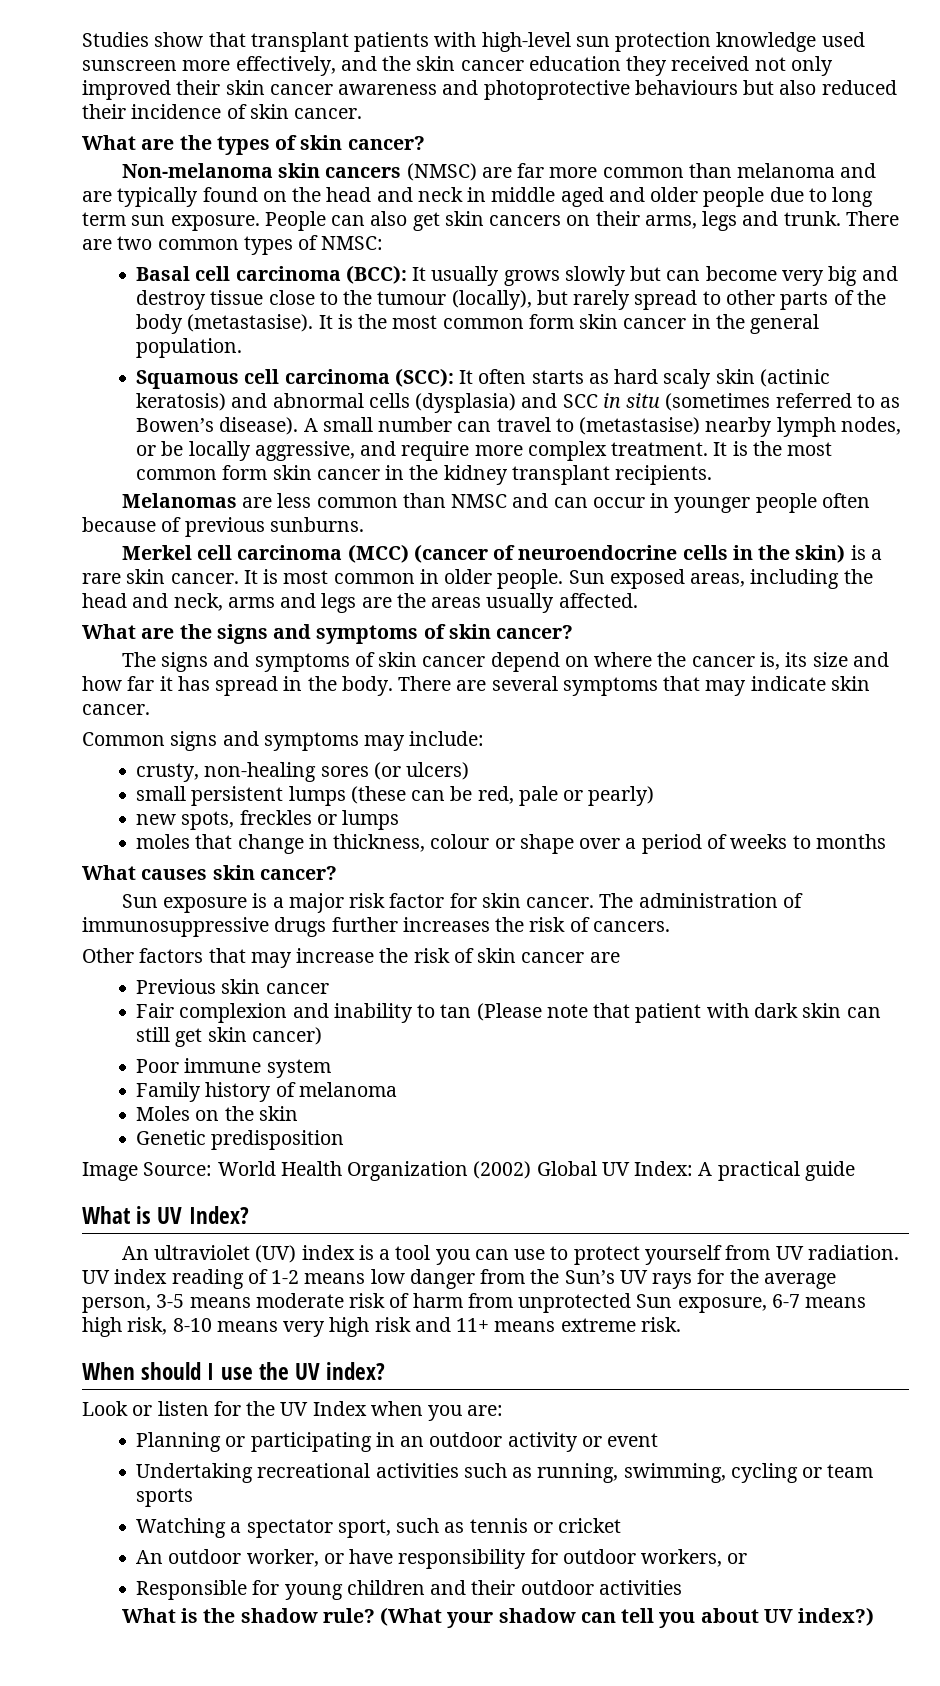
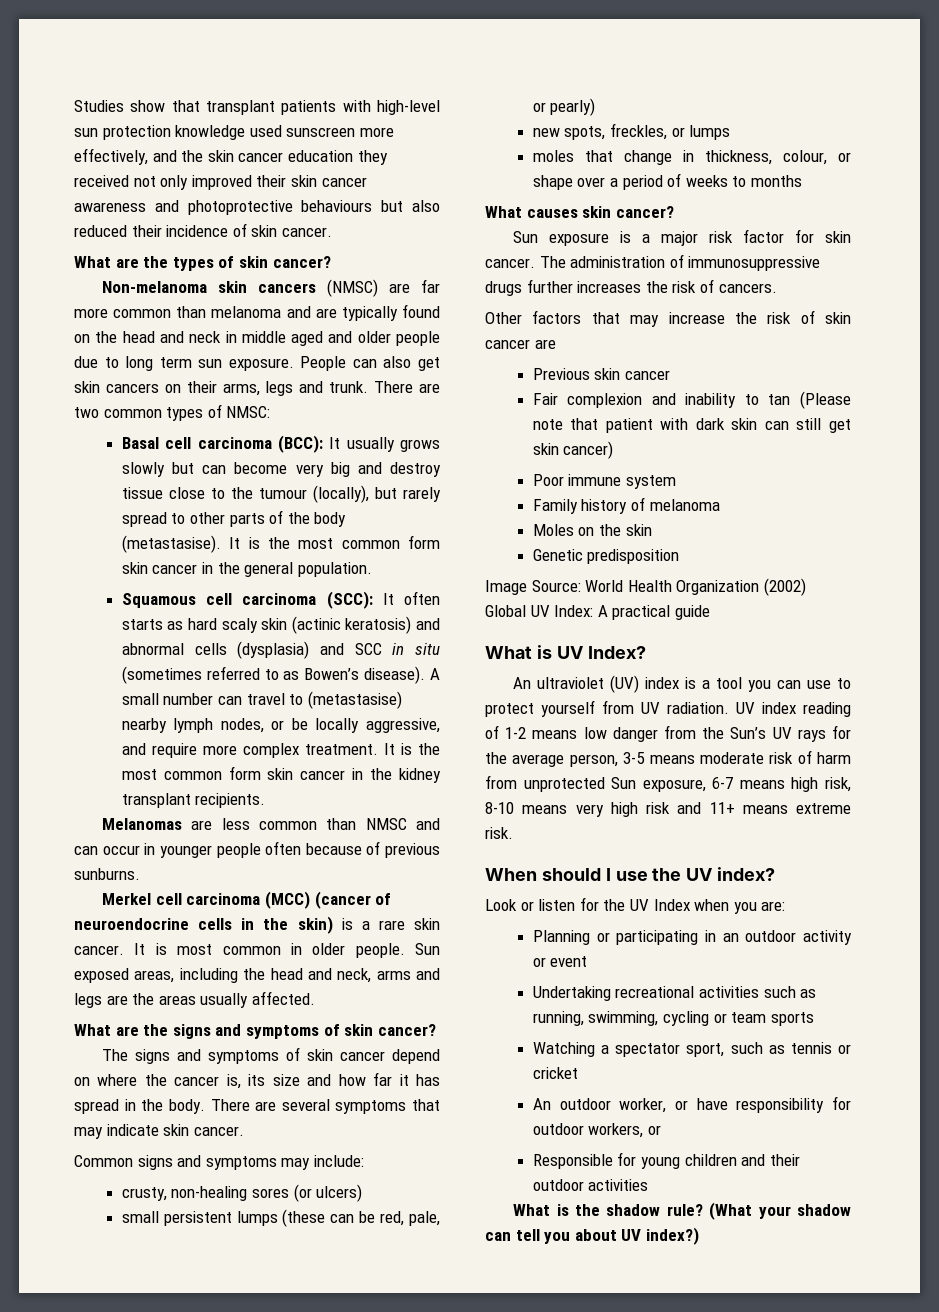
[518,786,558,806] pale -> [409,1211,441,1226] pale,
[239,810,312,825] freckles -> [610,123,668,140] freckles,
[430,834,490,849] colour -> [782,150,827,165] colour,

